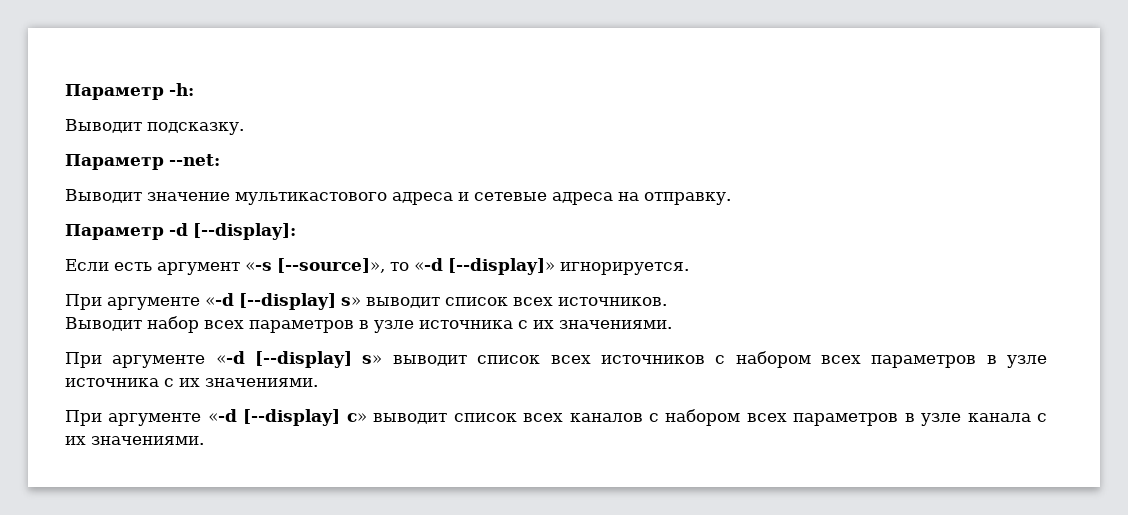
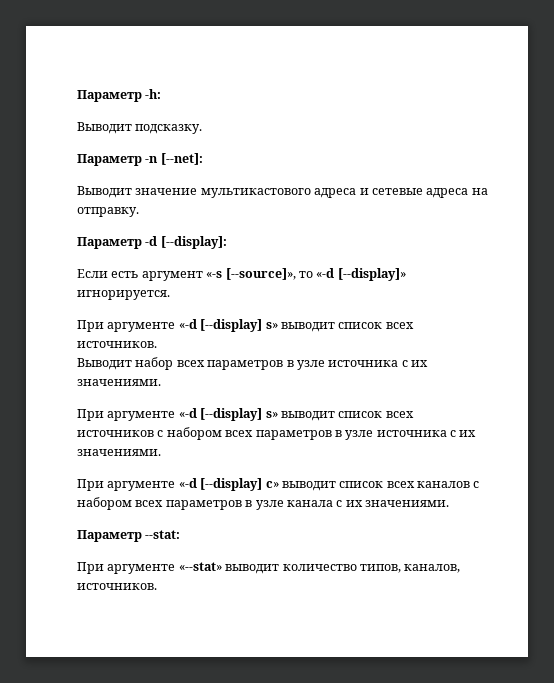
[169,154,220,166] --net: -> [145,153,203,165] -n [--net]:
(204, 440) none -> [77,530,181,542] [77,562,461,574] [77,583,157,590] // Параметр --stat: // При аргументе «--stat» выводит количество типов, каналов, источников.

